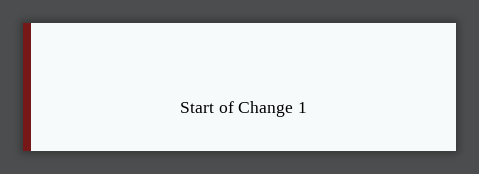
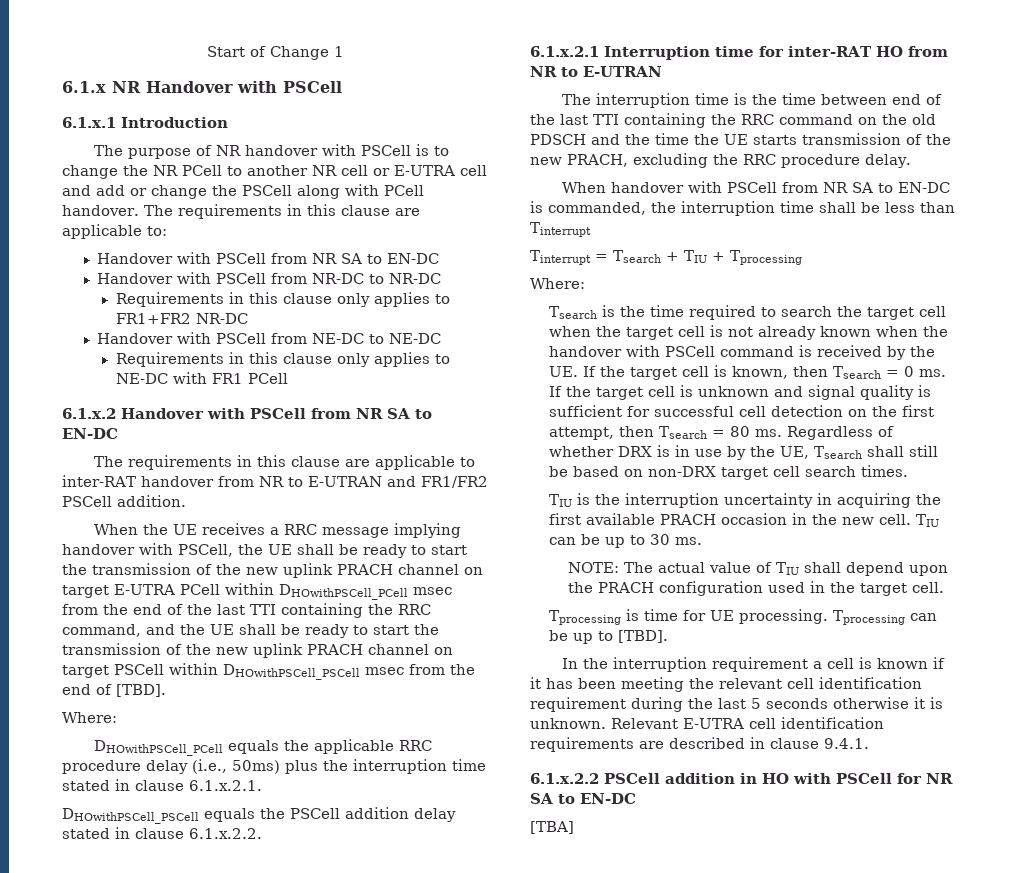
(308, 107) none -> [62,81,342,93] [62,117,228,128] [94,144,450,159] [62,165,487,179] [62,184,424,199] [62,204,420,219] [62,224,167,239] [97,252,440,264] [97,272,442,284] [115,292,450,307] [115,313,248,324] [97,332,442,344] [115,352,450,367] [115,372,288,384] [62,408,432,419] [62,428,118,439] [94,455,476,470] [62,475,488,488] [62,495,186,507] [94,523,462,538] [62,543,467,558] [62,563,483,578] [62,583,452,600] [62,603,431,618] [62,624,439,638] [62,643,453,658] [62,663,475,680] [62,684,166,697] [62,712,117,723] [94,739,433,756] [62,759,486,774] [62,779,262,791] [62,807,456,824] [62,827,262,839] [530,46,948,60] [530,66,662,77] [562,93,943,108] [530,113,936,128] [530,133,951,145] [530,153,911,168] [562,181,951,193] [530,201,955,216] [530,222,591,237] [530,250,802,265] [530,278,585,289] [548,305,946,320] [548,325,948,340] [548,345,935,360] [548,365,946,380] [548,385,931,400] [548,405,934,417] [548,426,894,440] [548,445,938,460] [548,465,908,480] [548,493,941,508] [548,513,939,527] [548,534,702,548] [567,562,948,576] [567,581,944,596] [548,609,937,625] [548,630,668,644] [562,657,946,672] [530,677,922,692] [530,697,943,712] [530,717,884,729] [530,737,869,752] [530,773,953,784] [530,793,636,804] [530,821,574,834] // 6.1.x NR Handover with PSCell // 6.1.x.1 Introduction // The purpose of NR handover with PSCell is to change the NR PCell to another NR cell or E-UTRA cell and add or change the PSCell along with PCell handover. The requirements in this clause are applicable to: // Handover with PSCell from NR SA to EN-DC // Handover with PSCell from NR-DC to NR-DC // Requirements in this clause only applies to FR1+FR2 NR-DC // Handover with PSCell from NE-DC to NE-DC // Requirements in this clause only applies to NE-DC with FR1 PCell // 6.1.x.2 Handover with PSCell from NR SA to EN-DC // The requirements in this clause are applicable to inter-RAT handover from NR to E-UTRAN and FR1/FR2 PSCell addition. // When the UE receives a RRC message implying handover with PSCell, the UE shall be ready to start the transmission of the new uplink PRACH channel on target E-UTRA PCell within DHOwithPSCell_PCell msec from the end of the last TTI containing the RRC command, and the UE shall be ready to start the transmission of the new uplink PRACH channel on target PSCell within DHOwithPSCell_PSCell msec from the end of [TBD]. // Where: // DHOwithPSCell_PCell equals the applicable RRC procedure delay (i.e., 50ms) plus the interruption time stated in clause 6.1.x.2.1. // DHOwithPSCell_PSCell equals the PSCell addition delay stated in clause 6.1.x.2.2. // 6.1.x.2.1 Interruption time for inter-RAT HO from NR to E-UTRAN // The interruption time is the time between end of the last TTI containing the RRC command on the old PDSCH and the time the UE starts transmission of the new PRACH, excluding the RRC procedure delay. // When handover with PSCell from NR SA to EN-DC is commanded, the interruption time shall be less than Tinterrupt // Tinterrupt = Tsearch + TIU + Tprocessing // Where: // Tsearch is the time required to search the target cell when the target cell is not already known when the handover with PSCell command is received by the UE. If the target cell is known, then Tsearch = 0 ms. If the target cell is unknown and signal quality is sufficient for successful cell detection on the first attempt, then Tsearch = 80 ms. Regardless of whether DRX is in use by the UE, Tsearch shall still be based on non-DRX target cell search times. // TIU is the interruption uncertainty in acquiring the first available PRACH occasion in the new cell. TIU can be up to 30 ms. // NOTE: The actual value of TIU shall depend upon the PRACH configuration used in the target cell. // Tprocessing is time for UE processing. Tprocessing can be up to [TBD]. // In the interruption requirement a cell is known if it has been meeting the relevant cell identification requirement during the last 5 seconds otherwise it is unknown. Relevant E-UTRA cell identification requirements are described in clause 9.4.1. // 6.1.x.2.2 PSCell addition in HO with PSCell for NR SA to EN-DC // [TBA]

